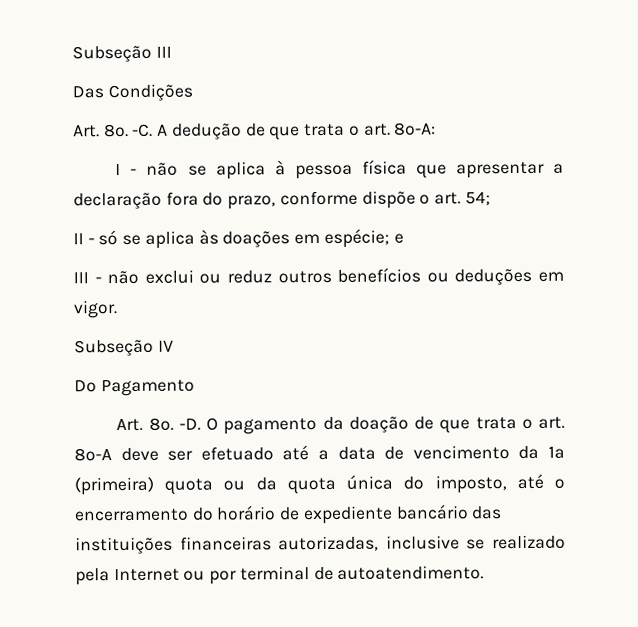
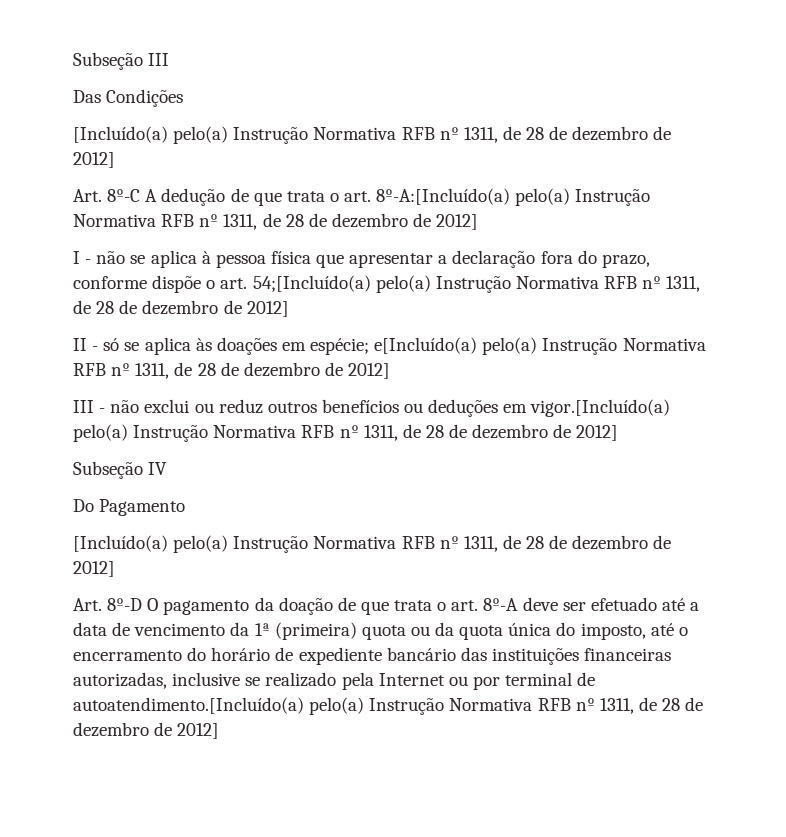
[73,123,154,138] // Art. 8º. -C. -> [73,126,672,144] [73,152,115,168] [73,189,141,202] // [Incluído(a) pelo(a) Instrução Normativa RFB nº 1311, de 28 de dezembro de 2012] // Art. 8º-C
[394,122,437,136] 8º-A: -> [376,188,651,206] [73,213,479,230] 8º-A:[Incluído(a) pelo(a) Instrução Normativa RFB nº 1311, de 28 de dezembro de 2012]
[464,191,491,206] 54; -> [252,275,701,293] [73,300,289,317] 54;[Incluído(a) pelo(a) Instrução Normativa RFB nº 1311, de 28 de dezembro de 2012]
[393,233,404,244] e -> [374,337,706,355] [73,362,391,379] e[Incluído(a) pelo(a) Instrução Normativa RFB nº 1311, de 28 de dezembro de 2012]
[73,300,118,319] [74,339,174,357] [74,379,195,397] [116,417,201,432] vigor. // Subseção IV // Do Pagamento // Art. 8º. -D. -> [530,399,671,417] [73,424,619,442] [73,461,168,479] [73,499,186,516] [73,535,672,553] [73,561,115,577] [73,598,143,611] vigor.[Incluído(a) pelo(a) Instrução Normativa RFB nº 1311, de 28 de dezembro de 2012] // Subseção IV // Do Pagamento // [Incluído(a) pelo(a) Instrução Normativa RFB nº 1311, de 28 de dezembro de 2012] // Art. 8º-D
[337,565,485,580] autoatendimento. -> [73,697,704,715] [73,722,220,739] autoatendimento.[Incluído(a) pelo(a) Instrução Normativa RFB nº 1311, de 28 de dezembro de 2012]

